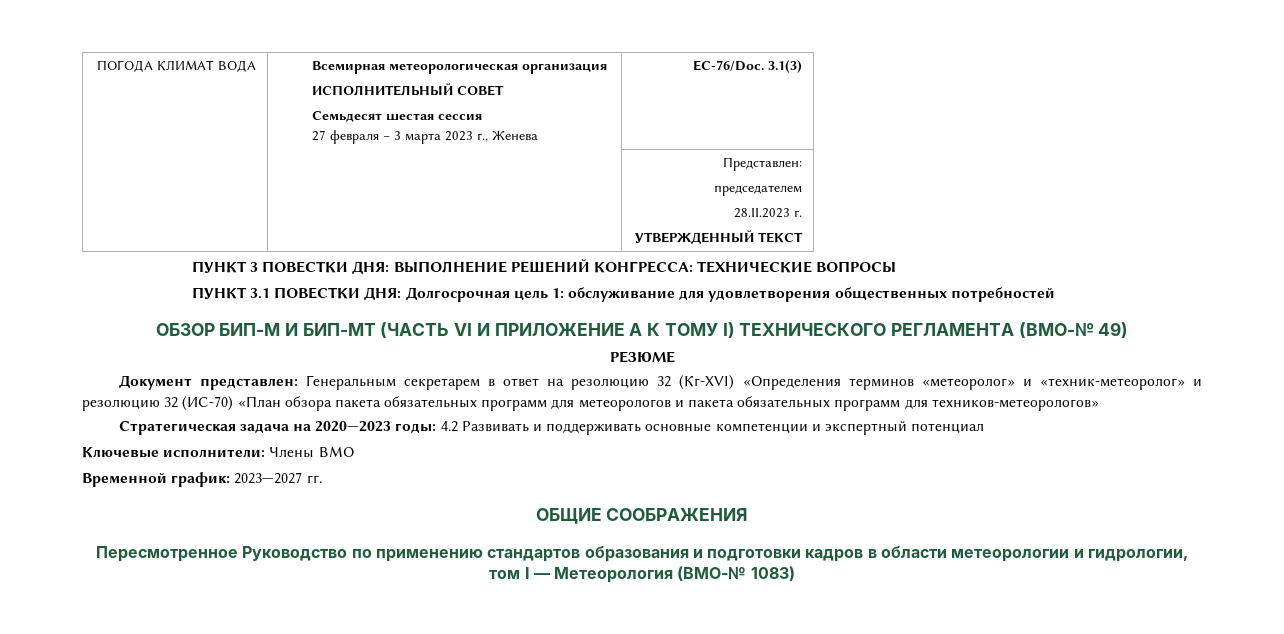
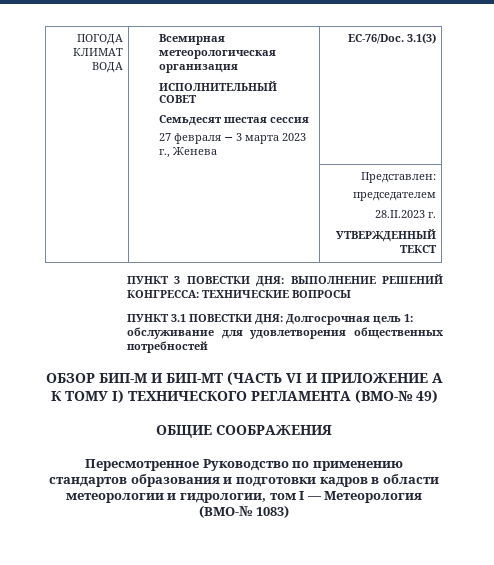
[609,351,675,363] [118,375,1202,390] [82,396,1099,411] [118,421,985,435] [82,446,354,458] [82,472,322,487] // РЕЗЮМЕ // Документ представлен: Генеральным секретарем в ответ на резолюцию 32 (Кг-XVI) «Определения терминов «метеоролог» и «техник-метеоролог» и резолюцию 32 (ИС-70) «План обзора пакета обязательных программ для метеорологов и пакета обязательных программ для техников-метеорологов» // Стратегическая задача на 2020—2023 годы: 4.2 Развивать и поддерживать основные компетенции и экспертный потенциал // Ключевые исполнители: Члены ВМО // Временной график: 2023—2027 гг. -> (438, 396) none

